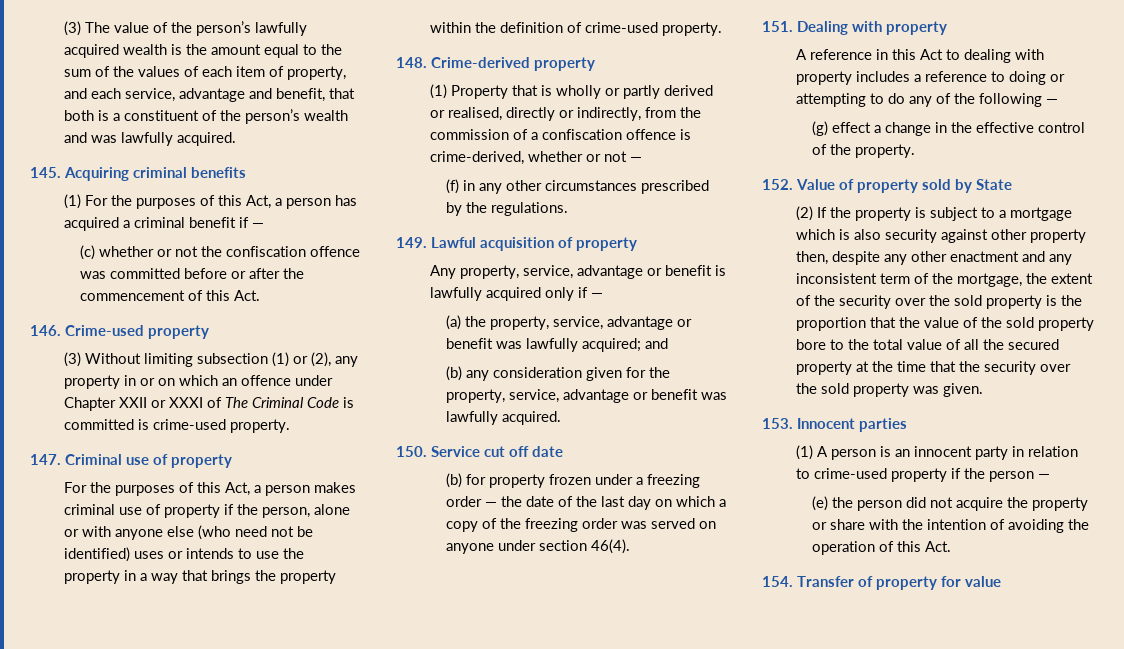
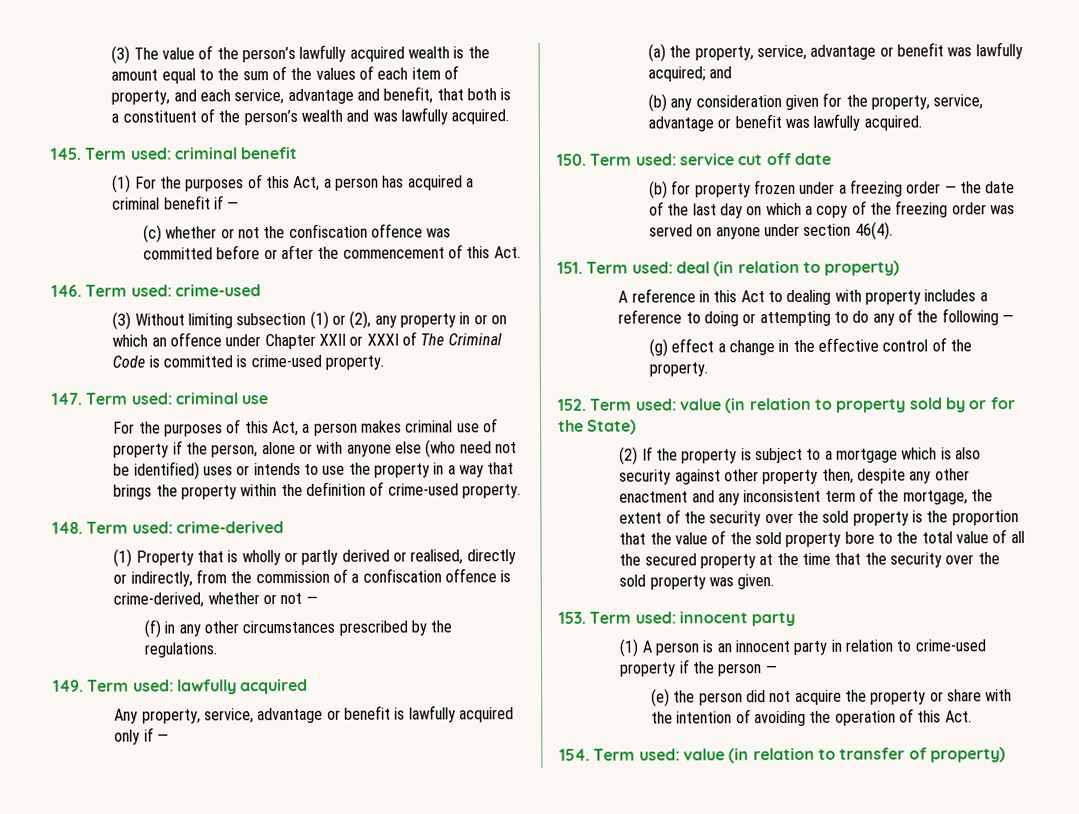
[64,167,246,181] Acquiring criminal benefits -> [84,146,299,160] Term used: criminal benefit
[65,325,209,339] Crime-used property -> [85,284,261,297] Term used: crime-used
[65,454,232,468] Criminal use of property -> [85,392,269,405] Term used: criminal use
[431,57,595,71] Crime-derived property -> [86,521,284,534] Term used: crime-derived
[431,237,637,251] Lawful acquisition of property -> [87,678,309,695] Term used: lawfully acquired
[431,446,480,457] Service -> [589,153,735,166] Term used: service
[797,21,947,35] Dealing with property -> [586,260,901,277] Term used: deal (in relation to property)
[796,179,1012,193] Value of property sold by State -> [589,397,1016,414] [558,419,638,435] Term used: value (in relation to property sold by or for the State)
[797,418,907,432] Innocent parties -> [589,611,796,627] Term used: innocent party
[797,576,1001,590] Transfer of property for value -> [593,747,1006,764] Term used: value (in relation to transfer of property)

